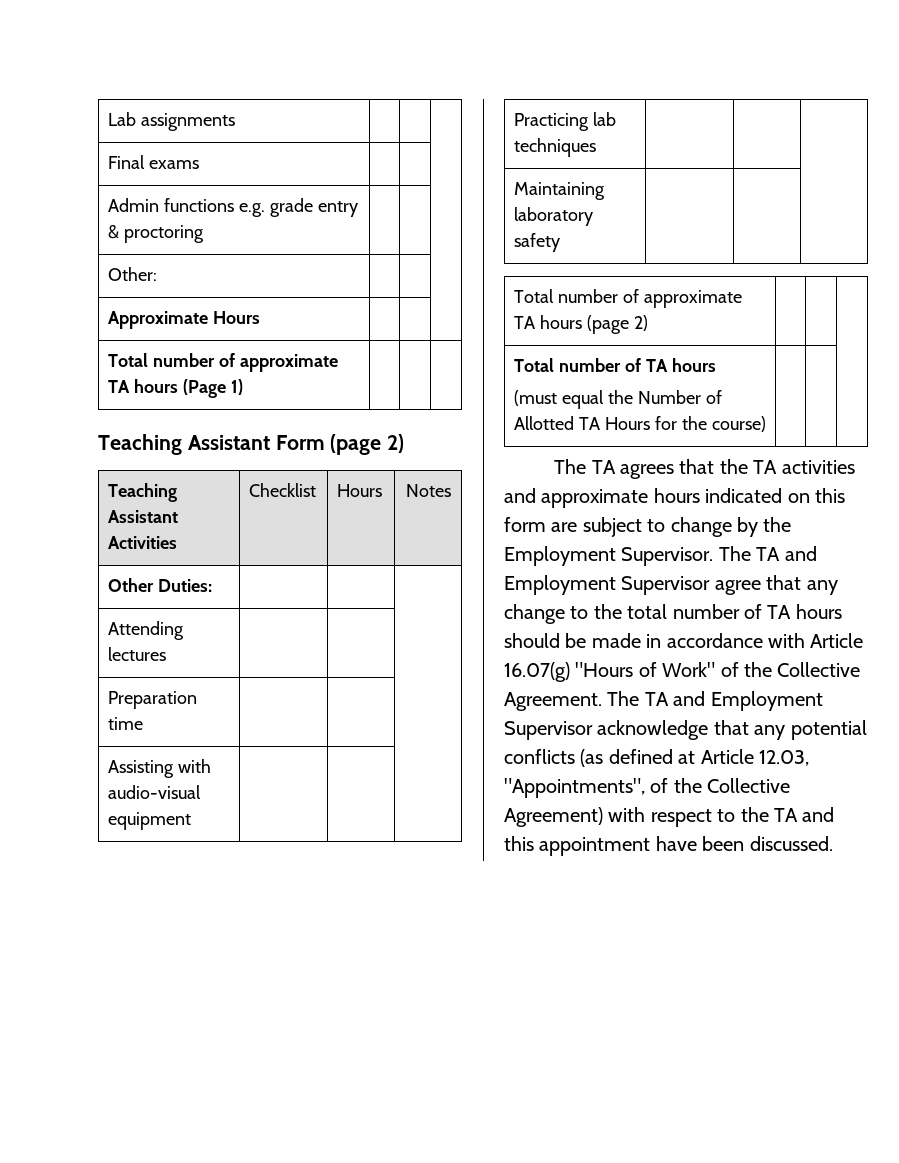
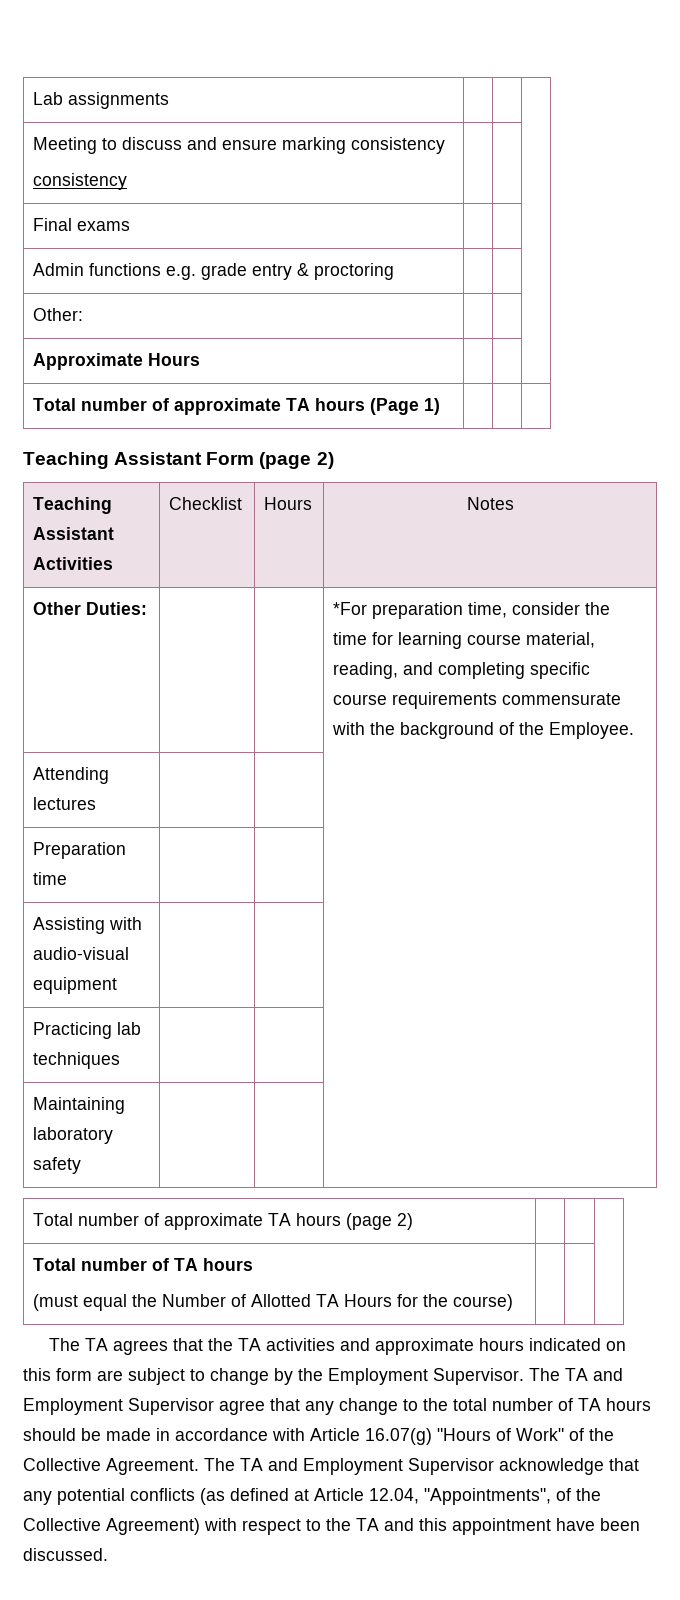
(236, 122) none -> [33,137,446,154] [33,173,128,190] // Meeting to discuss and ensure marking consistency // consistency | | |
(213, 585) none -> [333,602,611,619] [333,632,596,649] [333,662,591,679] [333,692,622,709] [332,722,635,739] *For preparation time, consider the time for learning course material, reading, and completing specific course requirements commensurate with the background of the Employee.
[759,750,809,766] 12.03, -> [369,1488,419,1504] 12.04,

